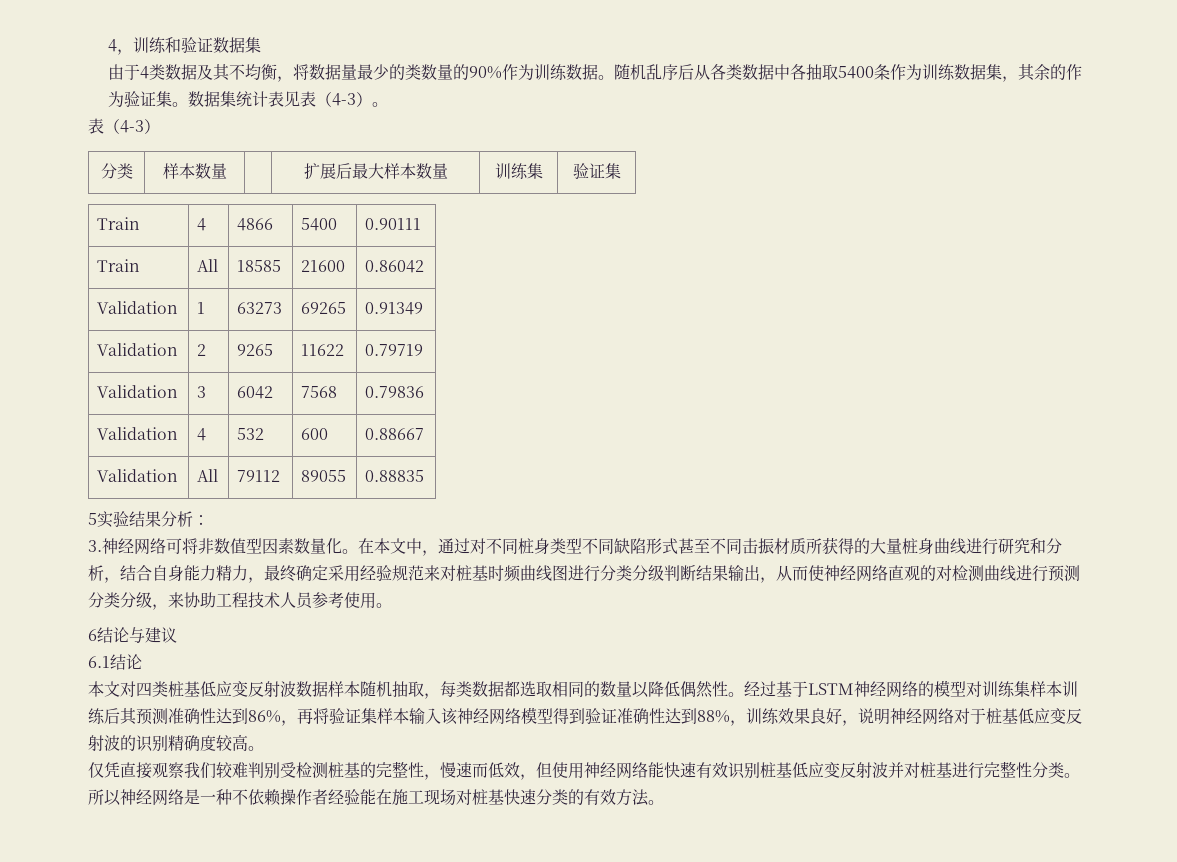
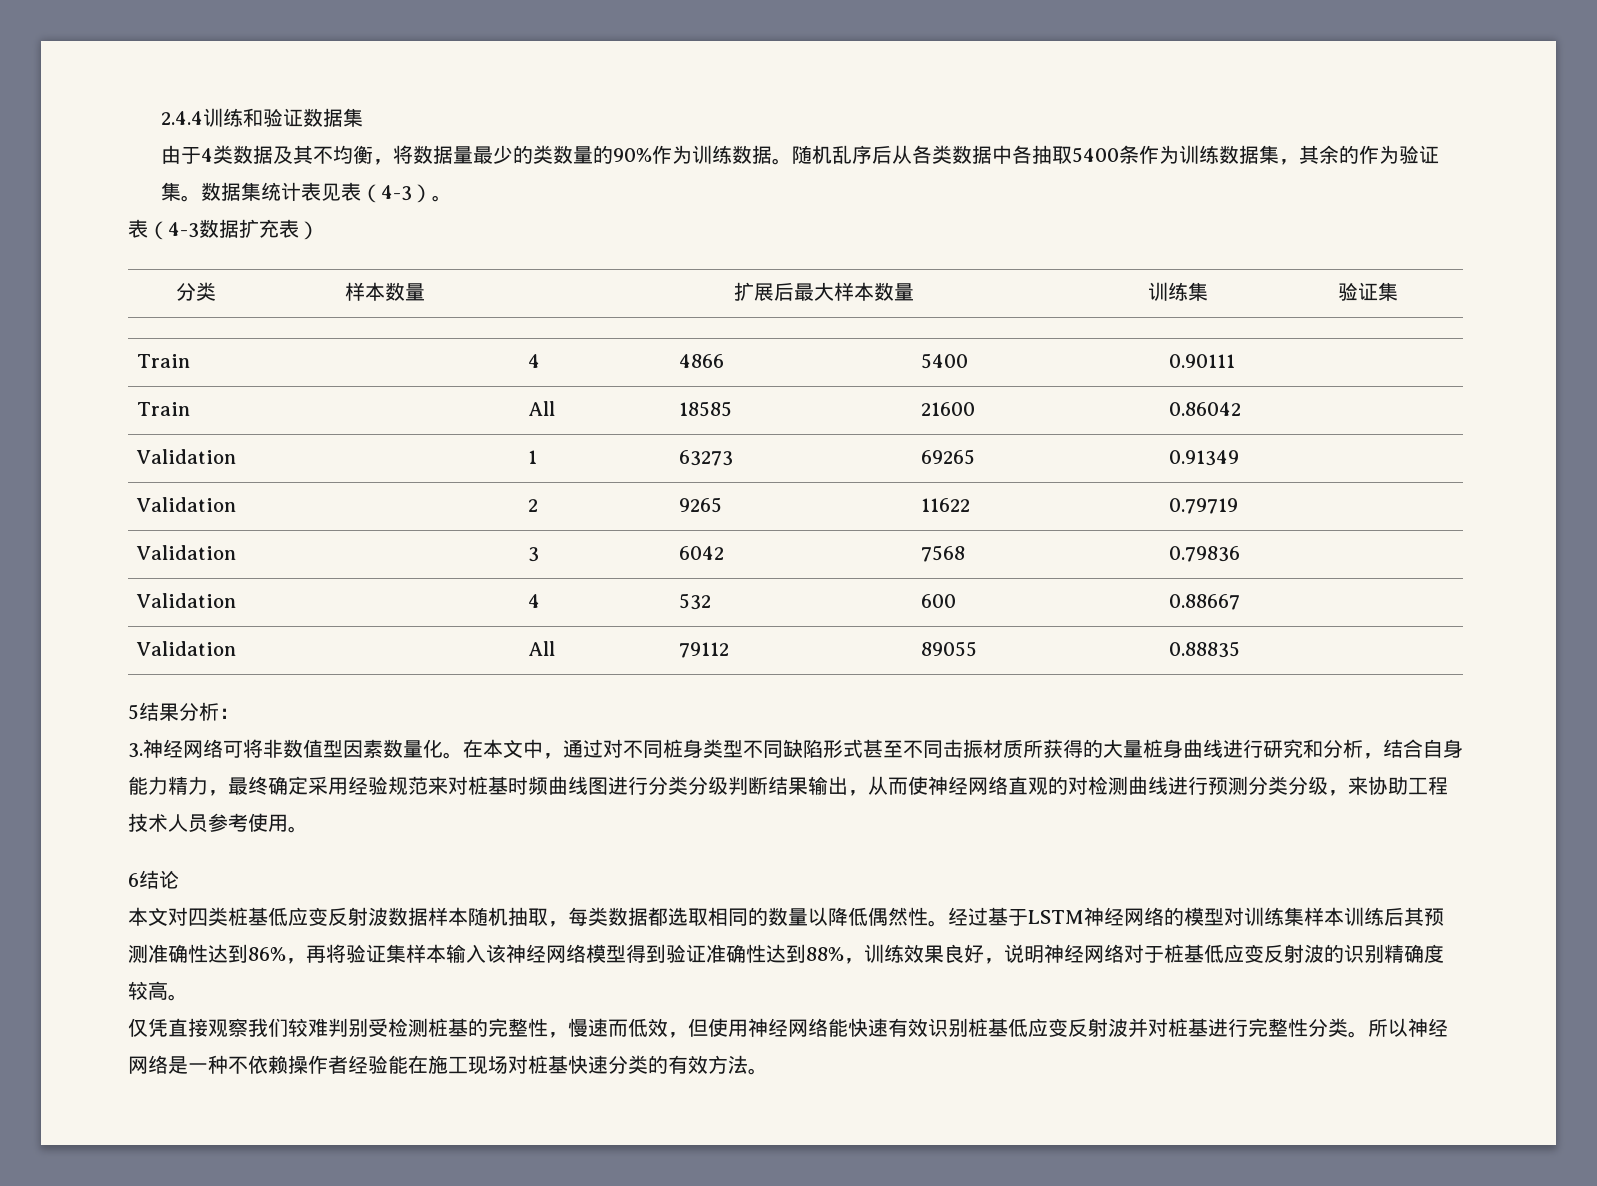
[108,39,134,55] 4， -> [161,111,204,125] 2.4.4
(144, 126) none -> [199,219,299,238] 数据扩充表
[97,511,129,528] 实验 -> (139, 712) none
[129,627,177,643] [88,654,142,670] 与建议 // 6.1结论 -> (179, 879) none

